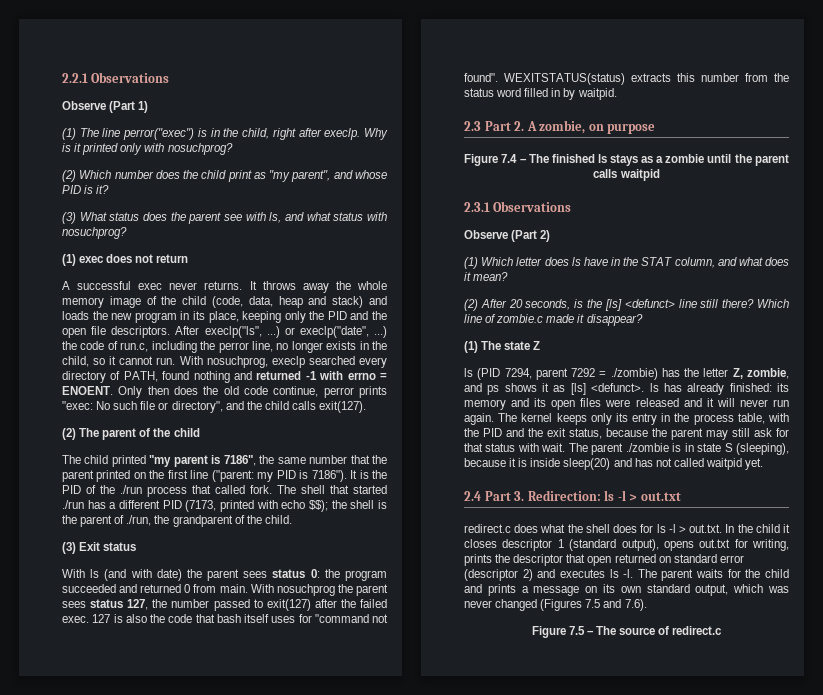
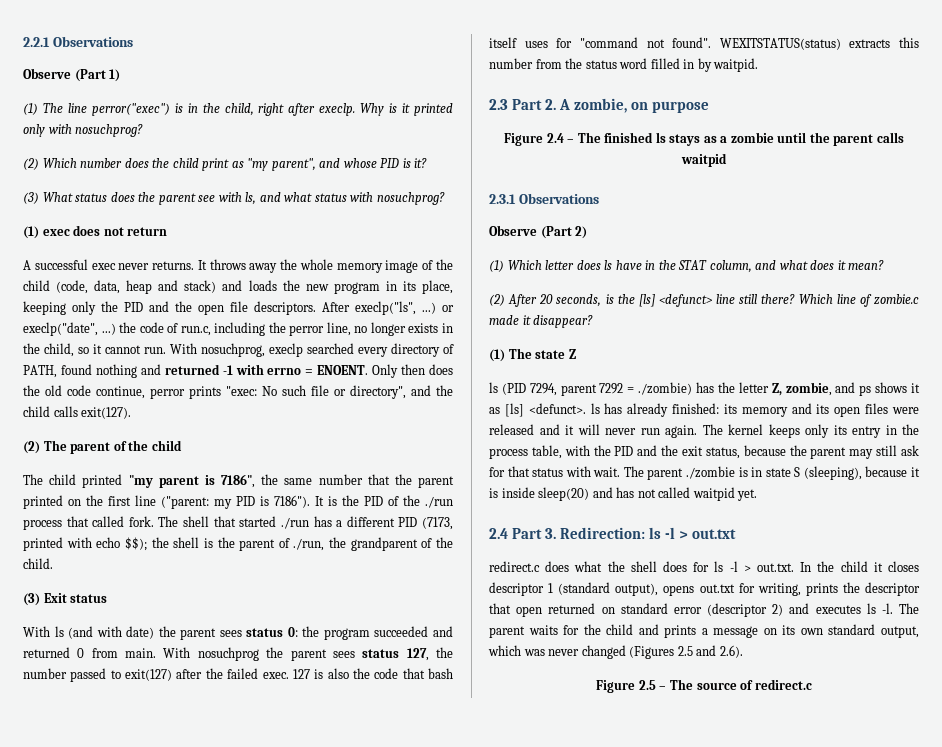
[501,154,518,163] 7.4 -> [546,133,564,143] 2.4
[585,599,647,611] [531,626,585,638] 7.5 and 7.6). // Figure 7.5 -> [677,645,743,658] [596,680,656,693] 2.5 and 2.6). // Figure 2.5

